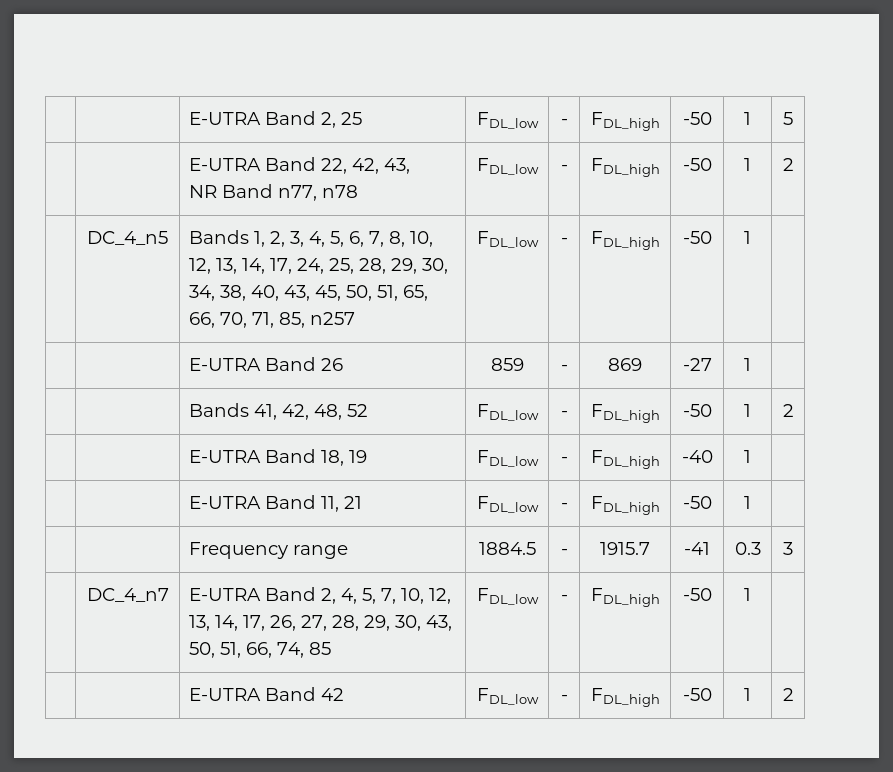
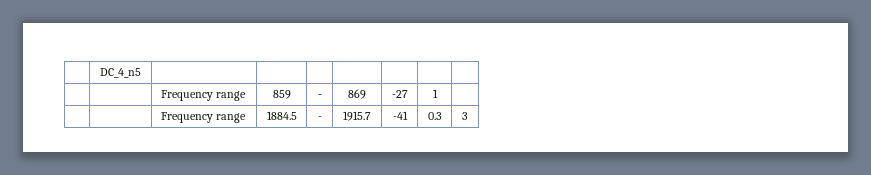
[189,111,363,128] [476,112,539,129] [560,119,568,125] [590,112,660,131] [682,112,712,125] [744,112,751,125] [783,112,793,125] [189,157,411,174] [189,184,359,201] [476,158,539,175] [560,165,568,171] [590,158,660,177] [682,158,712,171] [744,158,751,171] [782,158,794,171] [87,231,168,245] [189,230,434,247] [189,258,449,274] [189,285,429,301] [189,312,356,328] [476,231,539,248] [560,238,568,244] [590,231,660,250] [682,231,712,244] [744,231,751,244] [189,357,344,371] | | E-UTRA Band 2, 25 | FDL_low | - | FDL_high | -50 | 1 | 5 // | | E-UTRA Band 22, 42, 43, // NR Band n77, n78 | FDL_low | - | FDL_high | -50 | 1 | 2 // | DC_4_n5 | Bands 1, 2, 3, 4, 5, 6, 7, 8, 10, 12, 13, 14, 17, 24, 25, 28, 29, 30, 34, 38, 40, 43, 45, 50, 51, 65, 66, 70, 71, 85, n257 | FDL_low | - | FDL_high | -50 | 1 | // | | E-UTRA Band 26 -> [100,68,141,78] [160,90,246,101] | DC_4_n5 | | | | | | | // | | Frequency range
[189,403,369,420] [476,404,539,421] [560,411,568,417] [590,404,660,423] [682,404,712,417] [744,404,751,417] [782,404,794,417] [189,449,368,466] [476,450,539,467] [560,457,568,463] [590,450,660,469] [681,450,713,463] [744,450,751,463] [189,495,363,512] [476,496,539,513] [560,503,568,509] [590,496,660,515] [682,496,712,509] [744,496,751,509] // | | Bands 41, 42, 48, 52 | FDL_low | - | FDL_high | -50 | 1 | 2 // | | E-UTRA Band 18, 19 | FDL_low | - | FDL_high | -40 | 1 | // | | E-UTRA Band 11, 21 | FDL_low | - | FDL_high | -50 | 1 | -> (438, 93) none
[86,588,169,602] [189,587,452,604] [189,615,453,631] [189,642,332,658] [476,588,539,605] [560,595,568,601] [590,588,660,607] [682,588,712,601] [744,588,751,601] [189,687,345,701] [476,688,539,705] [560,695,568,701] [590,688,660,707] [682,688,712,701] [744,688,751,701] [782,688,794,701] // | DC_4_n7 | E-UTRA Band 2, 4, 5, 7, 10, 12, 13, 14, 17, 26, 27, 28, 29, 30, 43, 50, 51, 66, 74, 85 | FDL_low | - | FDL_high | -50 | 1 | // | | E-UTRA Band 42 | FDL_low | - | FDL_high | -50 | 1 | 2 -> (468, 116) none

